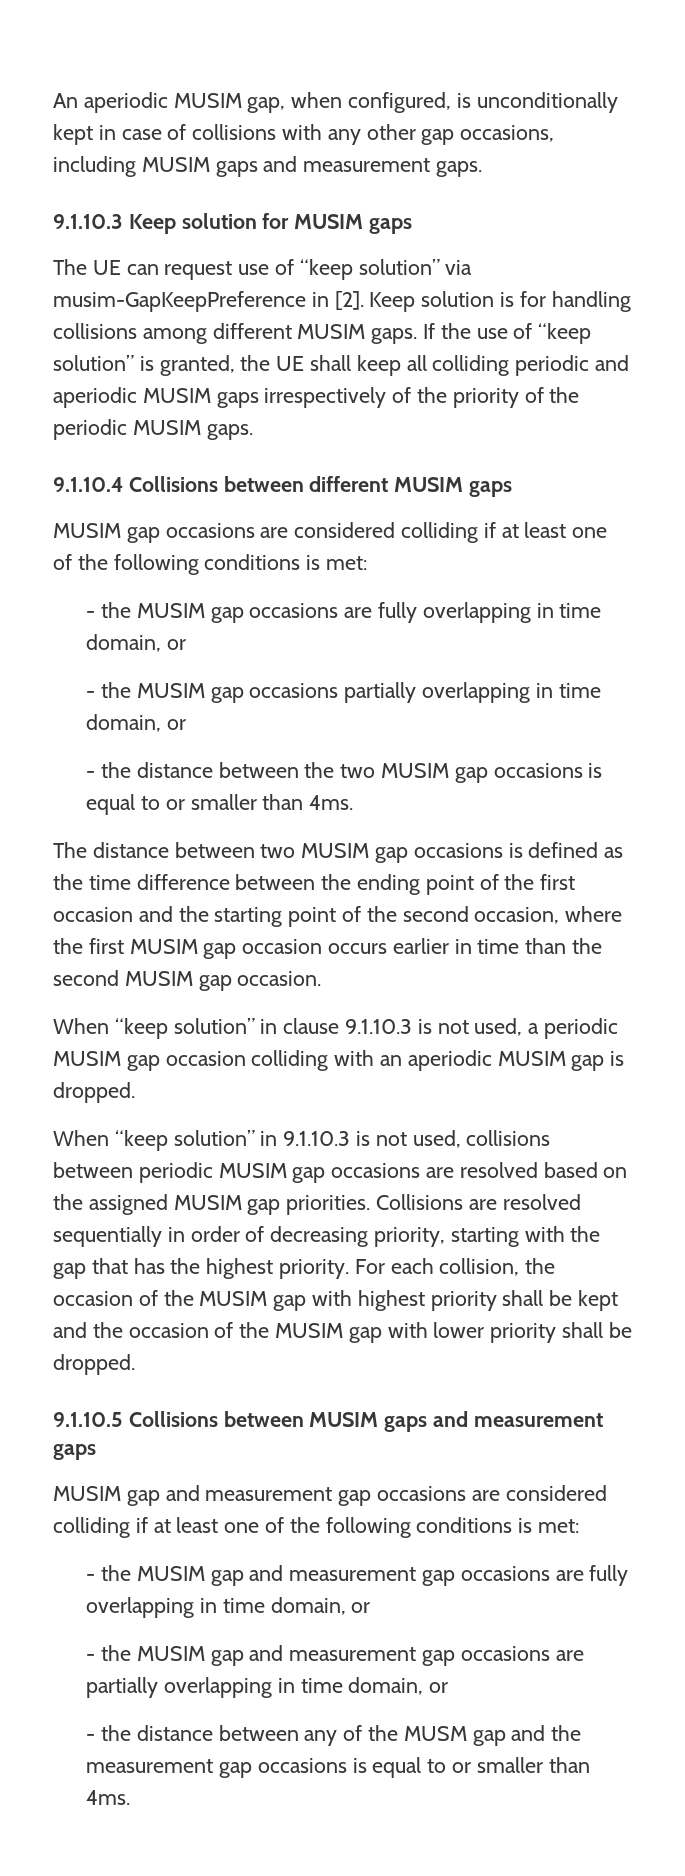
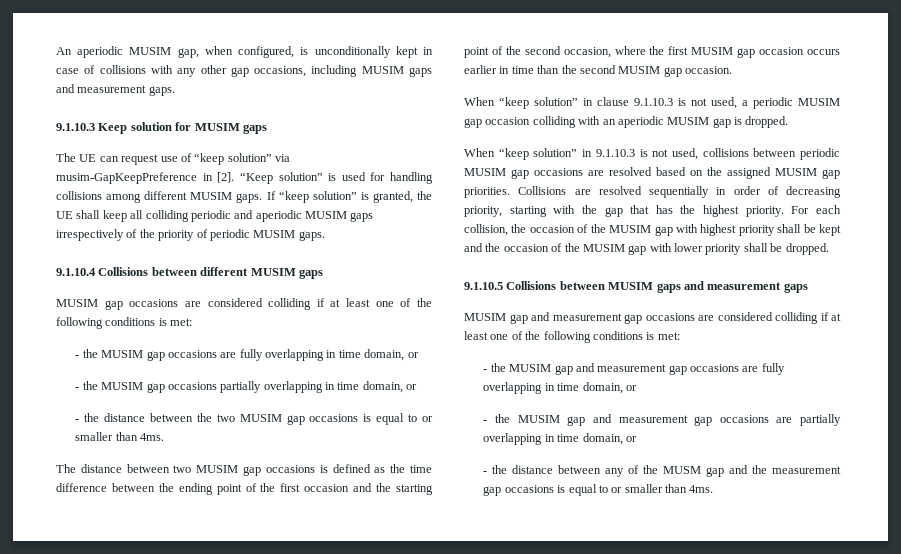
[369,291,515,312] Keep solution is -> [239,172,366,184] “Keep solution” is used
[440,323,533,339] the use of -> (276, 195) none
[549,387,580,403] the -> (208, 233) none

